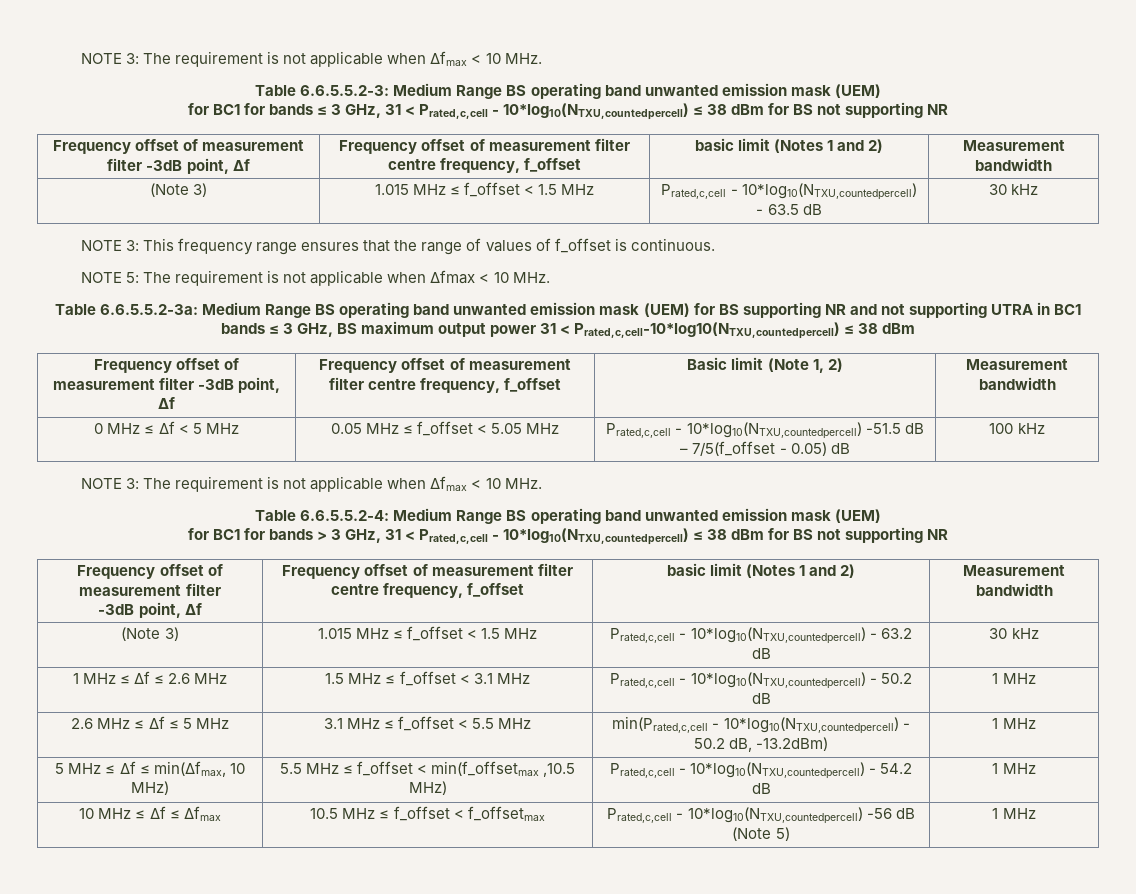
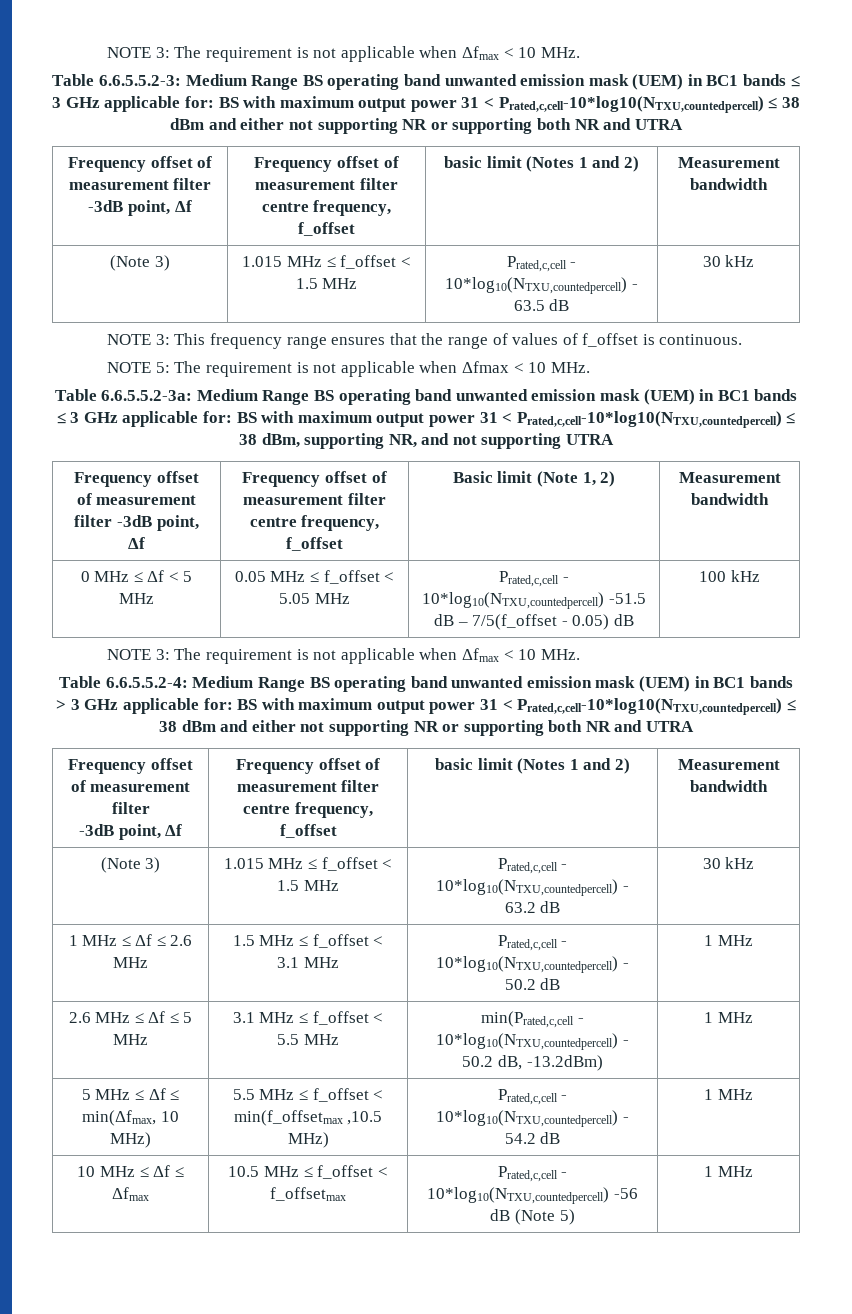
[187,102,949,120] // for BC1 for bands ≤ 3 GHz, 31 < Prated,c,cell - 10*log10(NTXU,countedpercell) ≤ 38 dBm for BS not supporting NR -> [687,74,800,87] [52,96,800,113] [170,118,683,134] in BC1 bands ≤ 3 GHz applicable for: BS with maximum output power 31 < Prated,c,cell-10*log10(NTXU,countedpercell) ≤ 38 dBm and either not supporting NR or supporting both NR and UTRA
[693,302,1081,318] [220,321,916,339] for BS supporting NR and not supporting UTRA in BC1 bands ≤ 3 GHz, BS maximum output power 31 < Prated,c,cell-10*log10(NTXU,countedpercell) ≤ 38 dBm -> [699,389,798,401] [56,411,796,428] [238,433,615,449] in BC1 bands ≤ 3 GHz applicable for: BS with maximum output power 31 < Prated,c,cell-10*log10(NTXU,countedpercell) ≤ 38 dBm, supporting NR, and not supporting UTRA
[187,527,949,545] // for BC1 for bands > 3 GHz, 31 < Prated,c,cell - 10*log10(NTXU,countedpercell) ≤ 38 dBm for BS not supporting NR -> [694,676,793,688] [56,698,796,715] [158,720,695,736] in BC1 bands > 3 GHz applicable for: BS with maximum output power 31 < Prated,c,cell-10*log10(NTXU,countedpercell) ≤ 38 dBm and either not supporting NR or supporting both NR and UTRA

